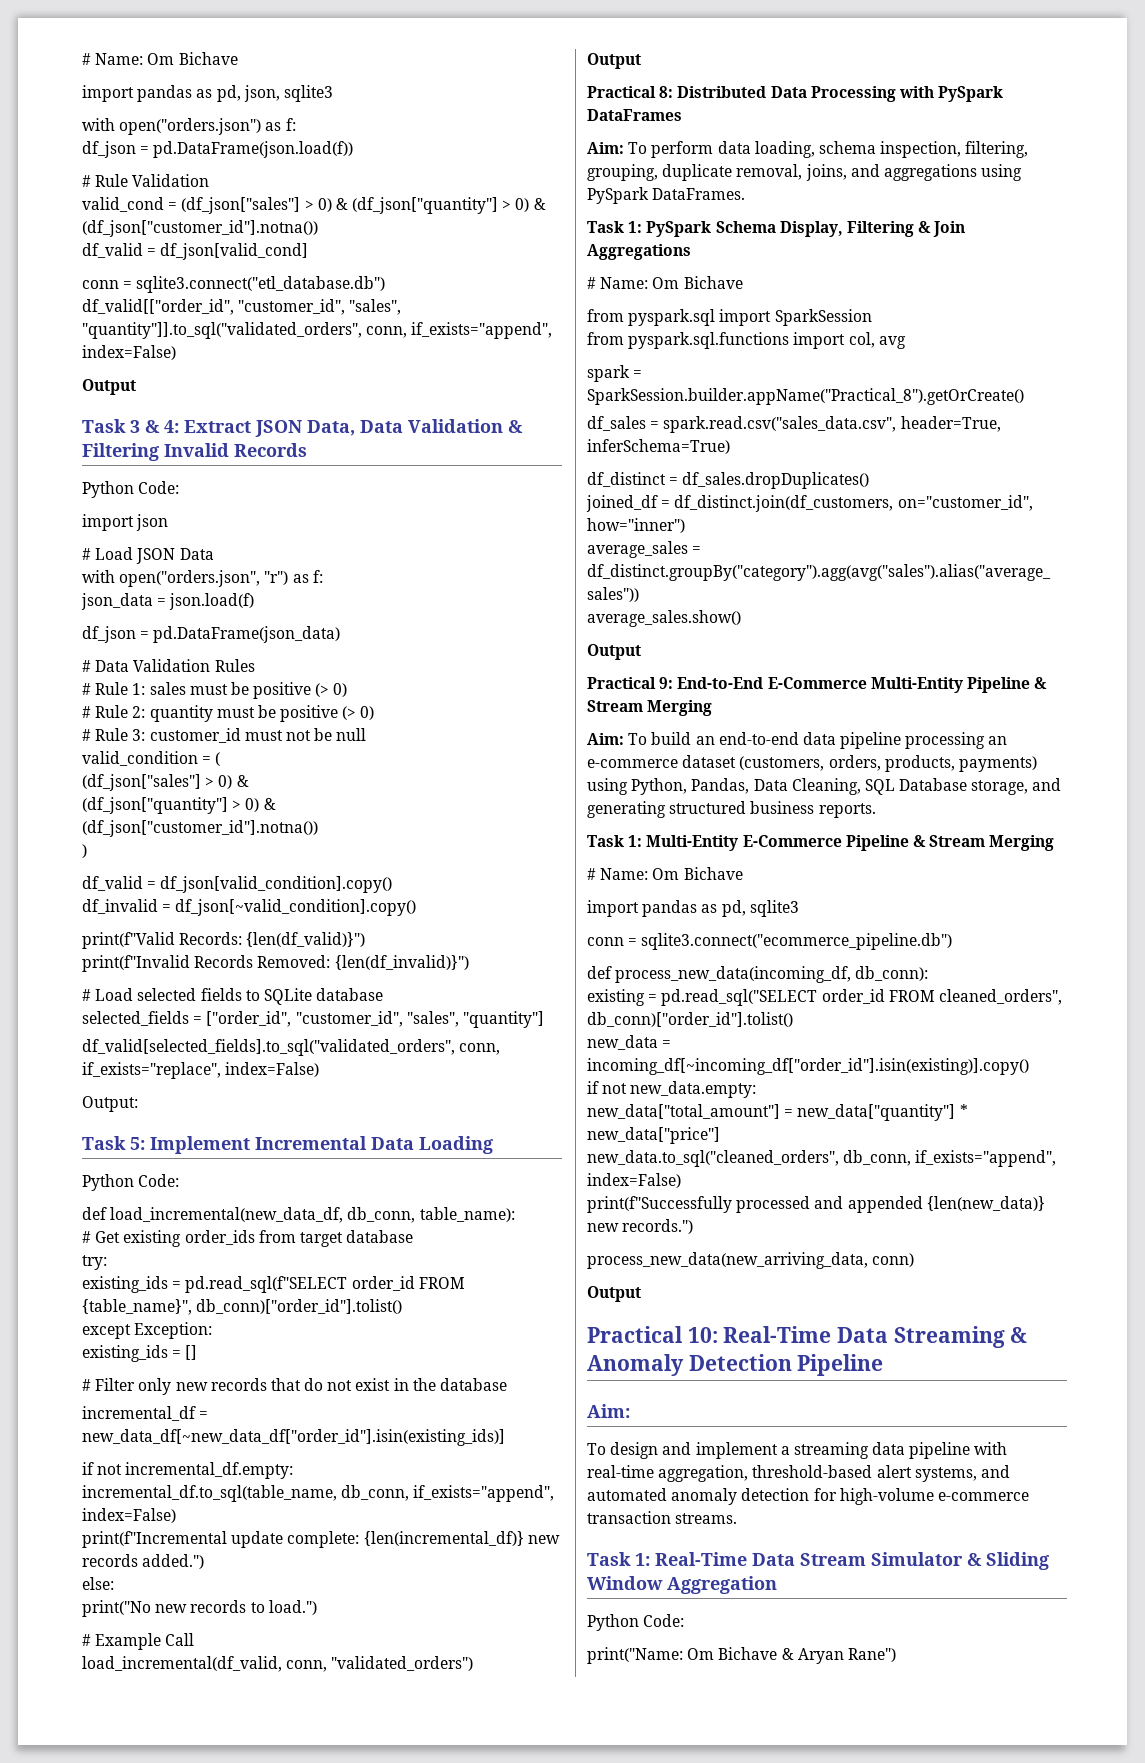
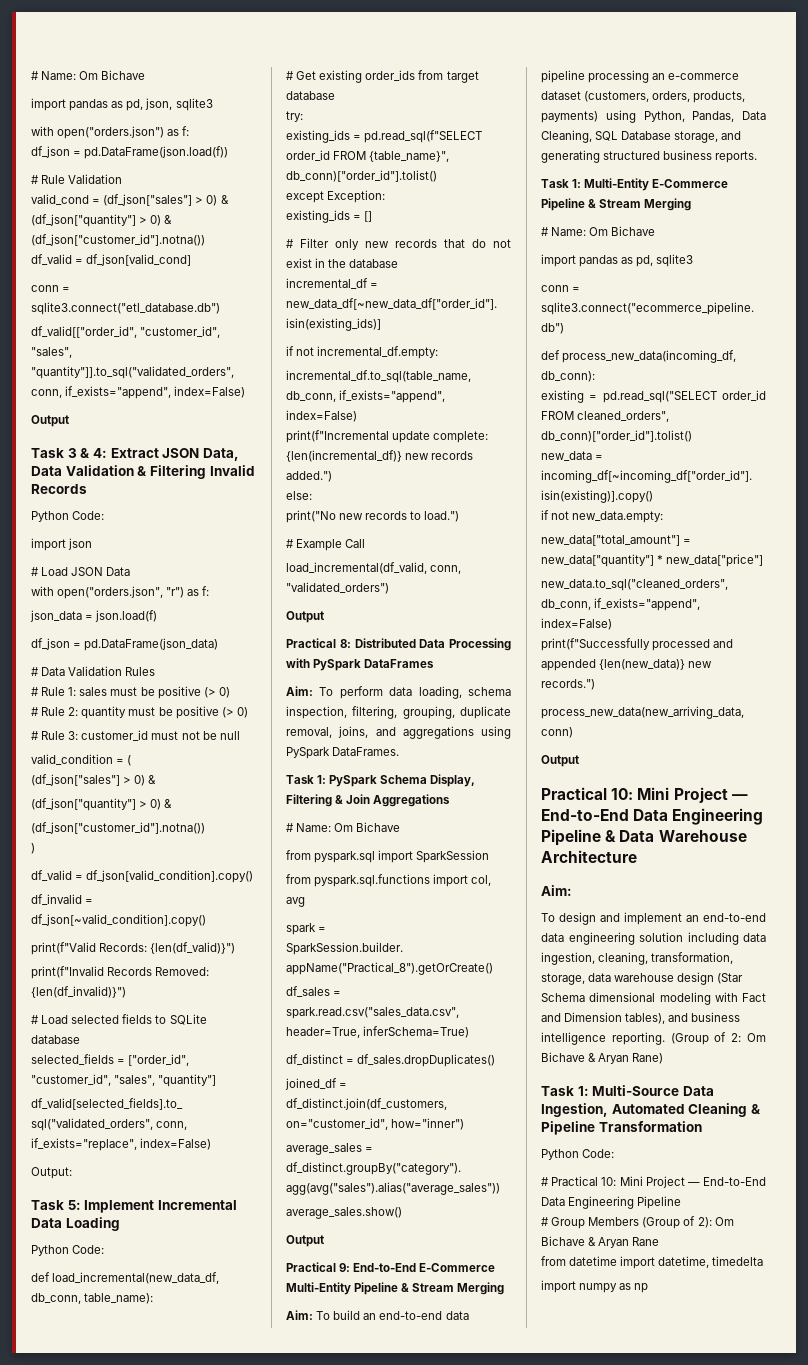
[723,1326,1028,1348] [587,1354,884,1376] Real-Time Data Streaming & Anomaly Detection Pipeline -> [637,787,748,803] [541,808,764,825] [541,829,747,846] [541,850,637,863] Mini Project — End-to-End Data Engineering Pipeline & Data Warehouse Architecture
[780,1442,1008,1459] [587,1465,1010,1482] [587,1488,1029,1505] [587,1511,738,1524] [587,1552,1049,1570] [587,1576,777,1594] [587,1614,685,1631] [587,1647,896,1664] a streaming data pipeline with real-time aggregation, threshold-based alert systems, and automated anomaly detection for high-volume e-commerce transaction streams. // Task 1: Real-Time Data Stream Simulator & Sliding Window Aggregation // Python Code: // print("Name: Om Bichave & Aryan Rane") -> [686,913,766,922] [541,932,766,945] [541,952,734,965] [541,972,744,985] [541,992,766,1005] [541,1012,741,1024] [541,1032,766,1045] [541,1052,664,1064] [541,1085,714,1096] [541,1103,760,1117] [541,1121,702,1135] [541,1149,615,1160] [541,1176,766,1188] [541,1196,682,1209] [541,1216,734,1229] [541,1236,660,1248] [541,1256,764,1269] [541,1280,649,1293] an end-to-end data engineering solution including data ingestion, cleaning, transformation, storage, data warehouse design (Star Schema dimensional modeling with Fact and Dimension tables), and business intelligence reporting. (Group of 2: Om Bichave & Aryan Rane) // Task 1: Multi-Source Data Ingestion, Automated Cleaning & Pipeline Transformation // Python Code: // # Practical 10: Mini Project — End-to-End Data Engineering Pipeline // # Group Members (Group of 2): Om Bichave & Aryan Rane // from datetime import datetime, timedelta // import numpy as np

